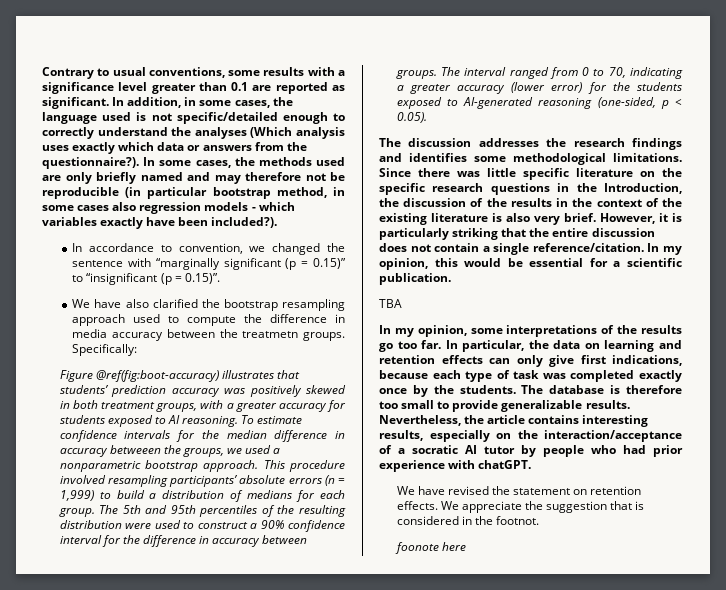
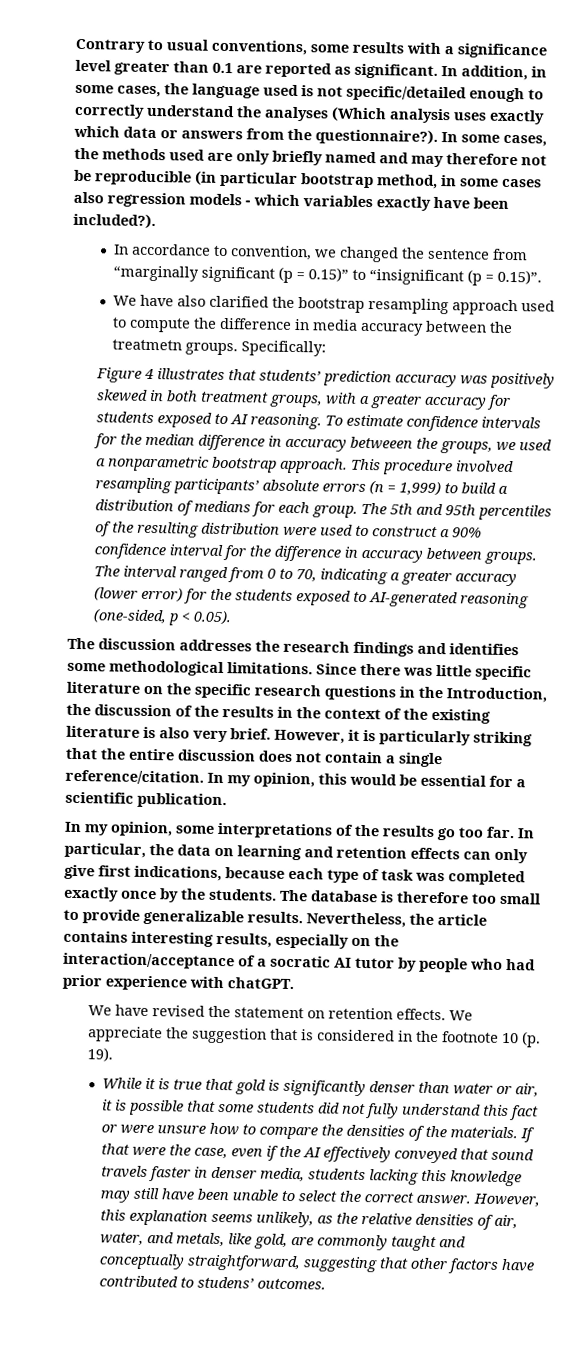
[128,258,152,267] with -> [492,248,529,261] from
[95,370,219,382] @ref(fig:boot-accuracy) -> [143,368,154,380] 4
[379,299,402,308] // TBA -> (227, 800) none
[496,516,540,525] [394,542,466,554] footnot. // foonote here -> [441,1031,541,1048] [86,1047,113,1062] [102,1077,540,1097] [102,1099,540,1121] [101,1122,536,1143] [101,1143,535,1164] [101,1165,523,1187] [100,1187,541,1207] [100,1209,519,1230] [100,1232,467,1252] [99,1253,536,1274] [99,1275,327,1290] footnote 10 (p. 19). // While it is true that gold is significantly denser than water or air, it is possible that some students did not fully understand this fact or were unsure how to compare the densities of the materials. If that were the case, even if the AI effectively conveyed that sound travels faster in denser media, students lacking this knowledge may still have been unable to select the correct answer. However, this explanation seems unlikely, as the relative densities of air, water, and metals, like gold, are commonly taught and conceptually straightforward, suggesting that other factors have contributed to studens’ outcomes.

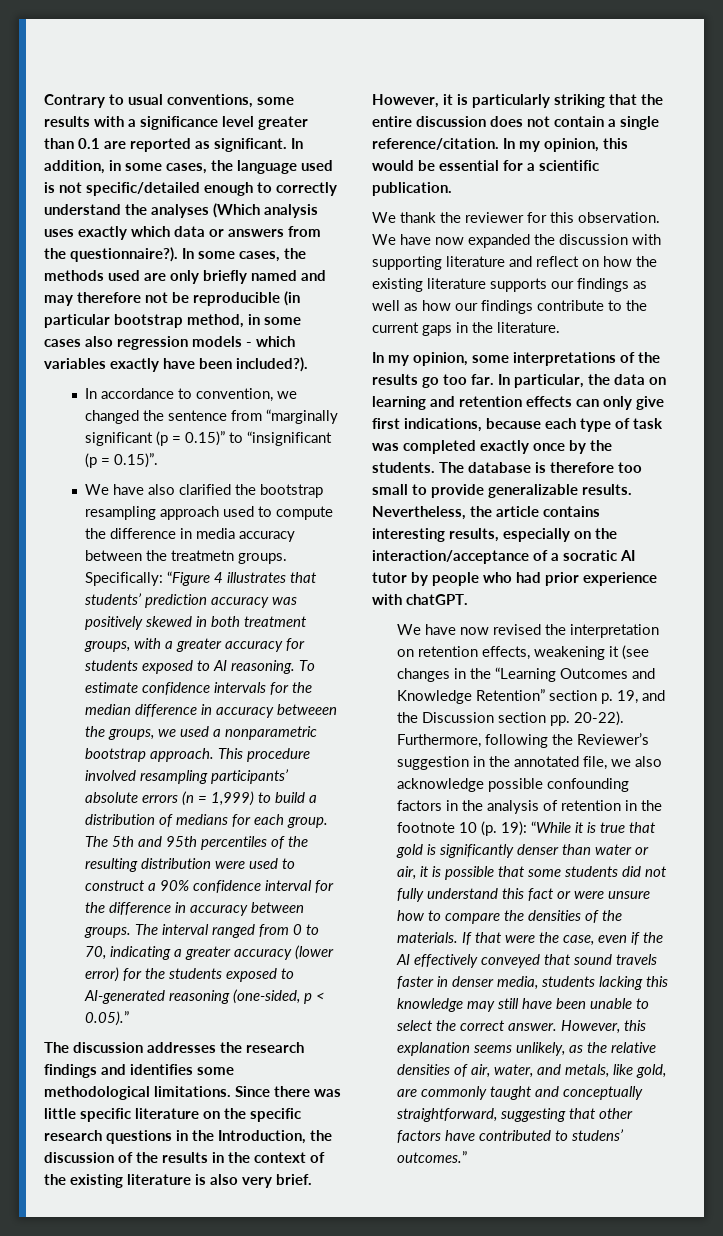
[95,367,142,383] // Figure -> [166,571,210,586] “Figure
[192,610,232,625] 0.05). -> [84,1011,129,1026] 0.05).”
(227, 800) none -> [372,212,660,223] [372,234,661,248] [372,256,657,270] [372,278,647,292] [372,300,647,314] [372,322,560,336] // We thank the reviewer for this observation. We have now expanded the discussion with supporting literature and reflect on how the existing literature supports our findings as well as how our findings contribute to the current gaps in the literature.
(149, 1010) none -> [459,627,489,635] now
[233,1007,304,1019] statement -> [569,624,659,638] interpretation
[395,1008,473,1021] [87,1026,395,1044] effects. We appreciate the suggestion that is considered -> [481,645,649,660] [396,667,655,682] [396,689,665,704] [396,711,624,726] [396,733,649,748] [396,756,662,770] [396,778,629,792] [396,800,621,814] effects, weakening it (see changes in the “Learning Outcomes and Knowledge Retention” section p. 19, and the Discussion section pp. 20-22). Furthermore, following the Reviewer’s suggestion in the annotated file, we also acknowledge possible confounding factors in the analysis of retention
[86,1047,113,1062] [102,1077,143,1089] 19). // While -> [500,821,571,836] 19): “While
[257,1278,327,1290] outcomes. -> [396,1151,467,1163] outcomes.”

